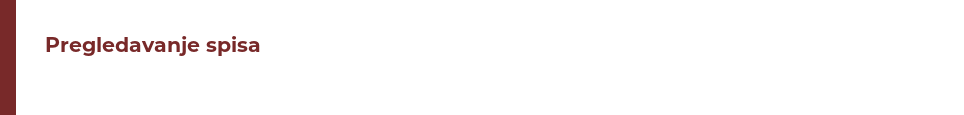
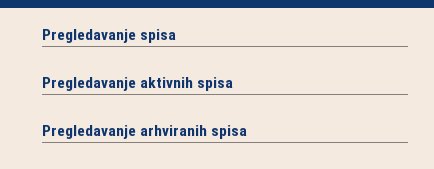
(261, 46) none -> [42,77,234,91] [42,125,248,139] // Pregledavanje aktivnih spisa // Pregledavanje arhviranih spisa

